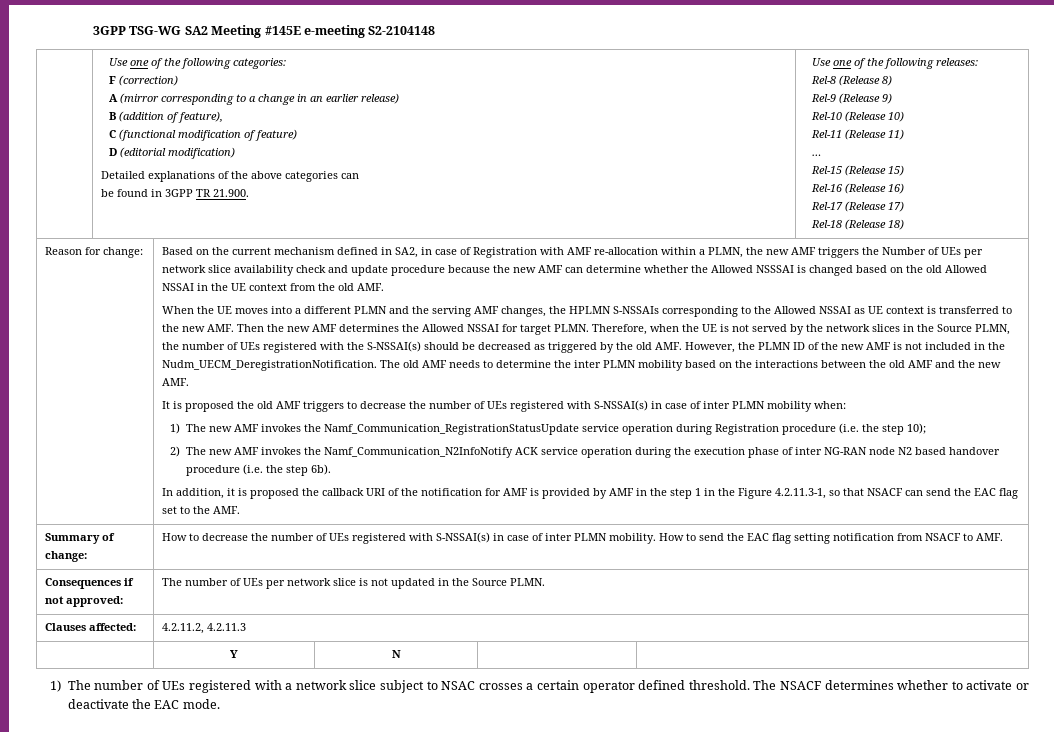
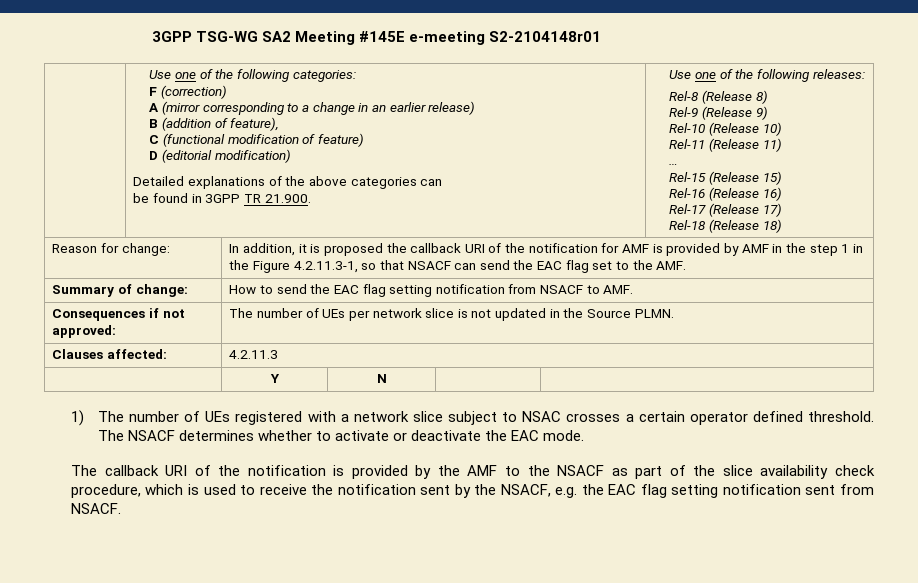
[368,26,436,35] S2-2104148 -> [489,31,602,42] S2-2104148r01
[161,247,983,258] [161,265,987,276] [161,283,384,291] [161,306,1012,317] [161,324,1010,335] [161,341,1005,353] [161,360,1001,371] [161,378,189,386] [161,400,846,412] [170,423,926,435] [170,446,1000,458] [185,464,331,476] Based on the current mechanism defined in SA2, in case of Registration with AMF re-allocation within a PLMN, the new AMF triggers the Number of UEs per network slice availability check and update procedure because the new AMF can determine whether the Allowed NSSSAI is changed based on the old Allowed NSSAI in the UE context from the old AMF. // When the UE moves into a different PLMN and the serving AMF changes, the HPLMN S-NSSAIs corresponding to the Allowed NSSAI as UE context is transferred to the new AMF. Then the new AMF determines the Allowed NSSAI for target PLMN. Therefore, when the UE is not served by the network slices in the Source PLMN, the number of UEs registered with the S-NSSAI(s) should be decreased as triggered by the old AMF. However, the PLMN ID of the new AMF is not included in the Nudm_UECM_DeregistrationNotification. The old AMF needs to determine the inter PLMN mobility based on the interactions between the old AMF and the new AMF. // It is proposed the old AMF triggers to decrease the number of UEs registered with S-NSSAI(s) in case of inter PLMN mobility when: // 1) The new AMF invokes the Namf_Communication_RegistrationStatusUpdate service operation during Registration procedure (i.e. the step 10); // 2) The new AMF invokes the Namf_Communication_N2InfoNotify ACK service operation during the execution phase of inter NG-RAN node N2 based handover procedure (i.e. the step 6b). // -> (170, 249) none
[201,532,696,544] decrease the number of UEs registered with S-NSSAI(s) in case of inter PLMN mobility. How to -> (273, 289) none
[161,623,204,634] 4.2.11.2, -> (167, 354) none
(220, 704) none -> [70,465,876,479] [70,484,874,498] [70,503,121,514] // The callback URI of the notification is provided by the AMF to the NSACF as part of the slice availability check procedure, which is used to receive the notification sent by the NSACF, e.g. the EAC flag setting notification sent from NSACF.

